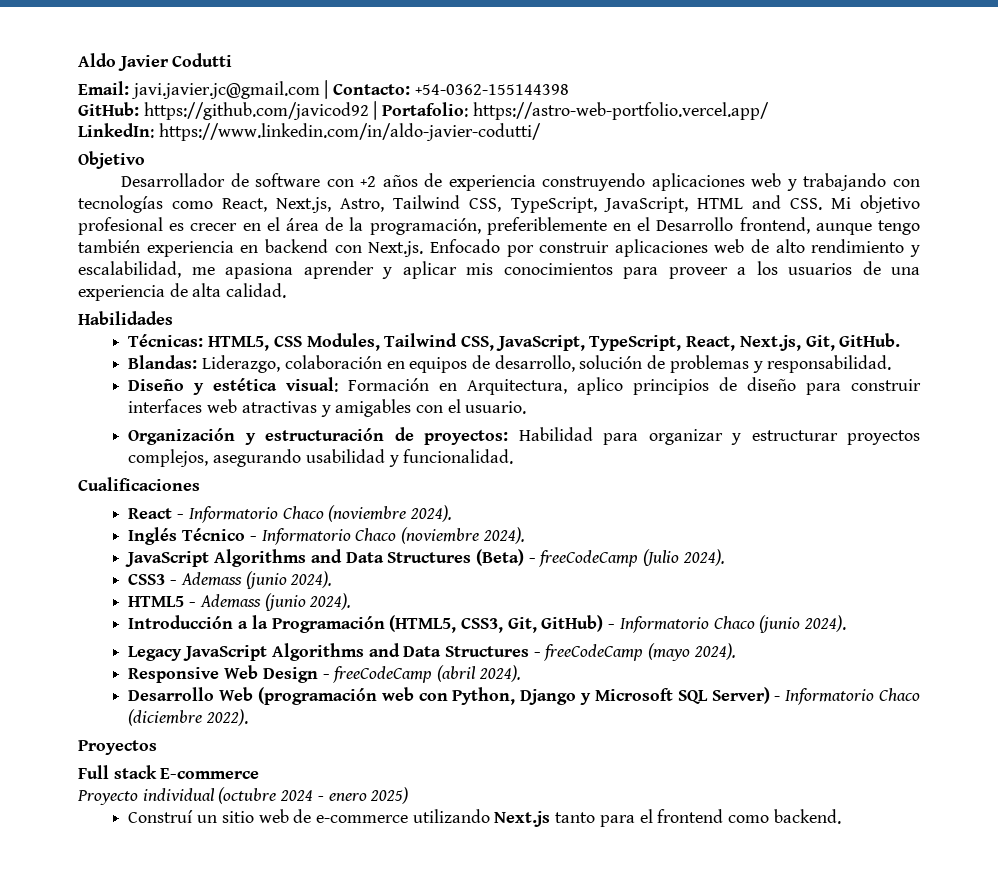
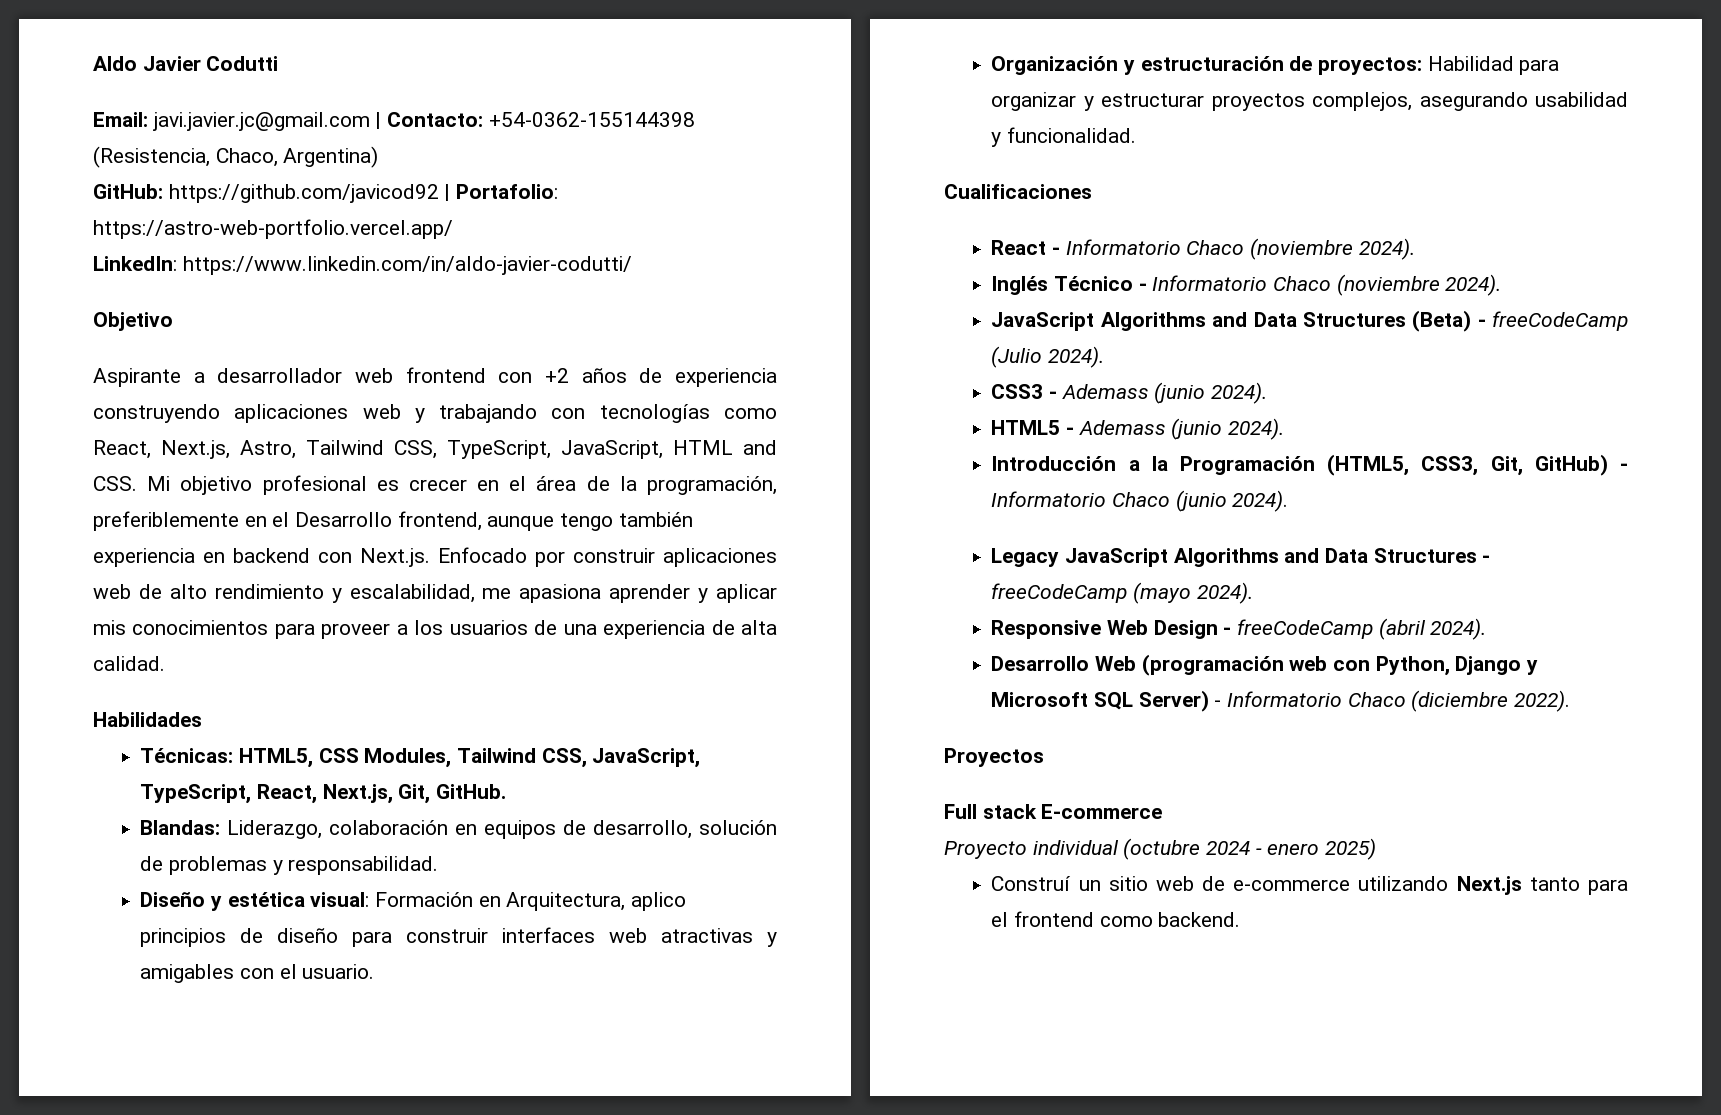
(569, 89) none -> [93,146,379,168] (Resistencia, Chaco, Argentina)
[121,173,321,187] Desarrollador de software -> [93,367,486,387] Aspirante a desarrollador web frontend

